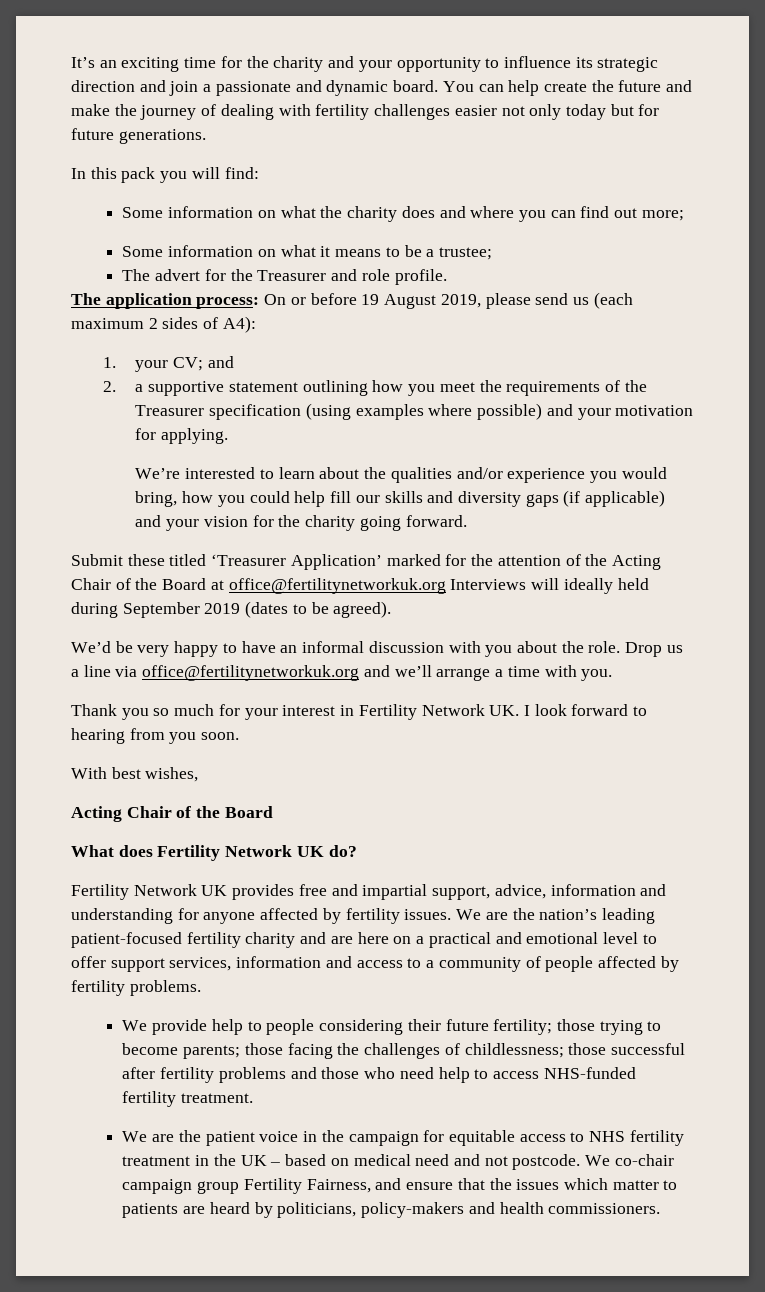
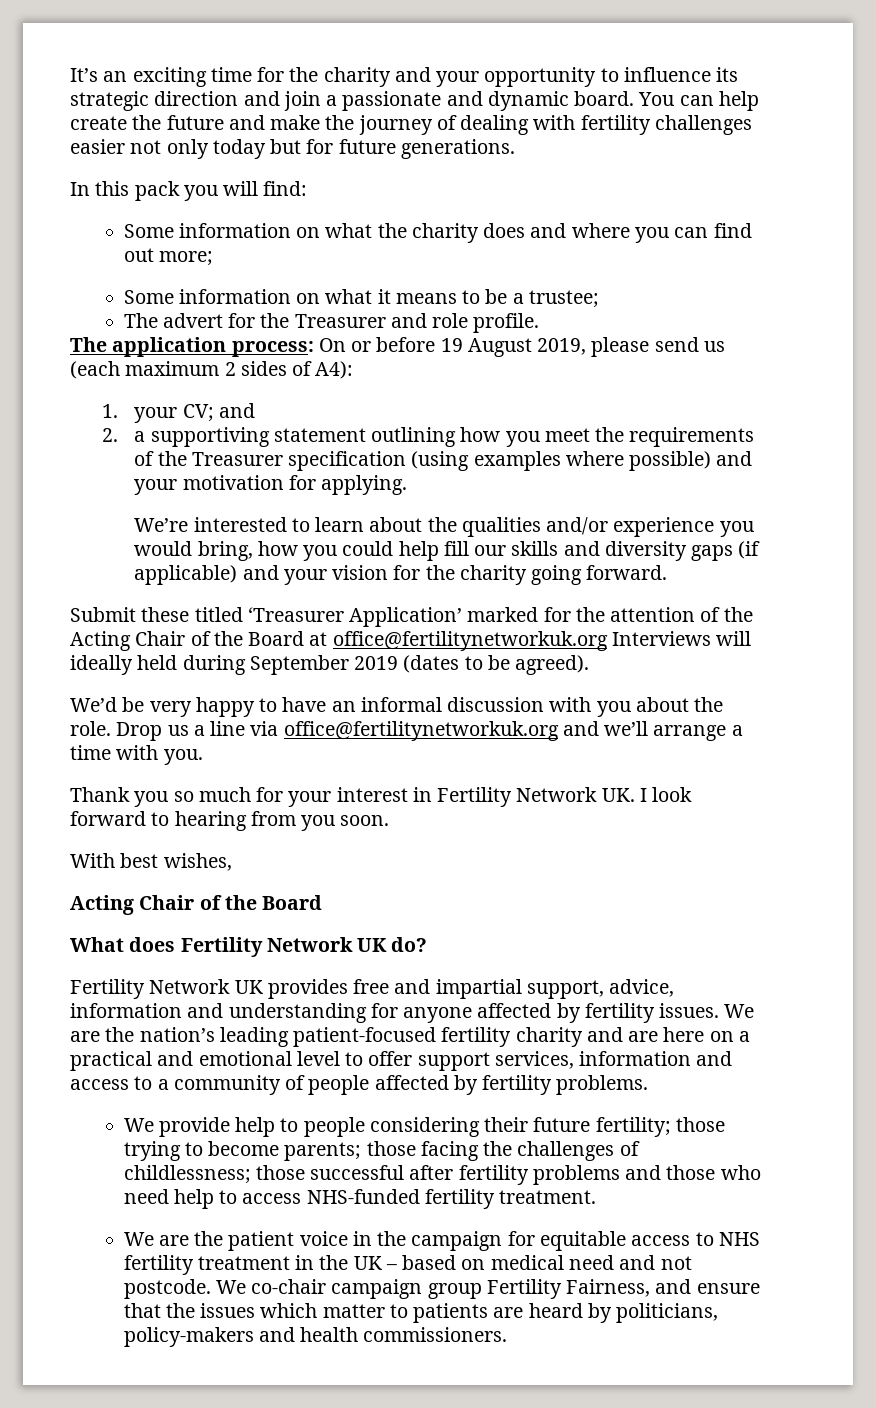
[148,381,225,396] supportive -> [150,427,270,447] supportiving

